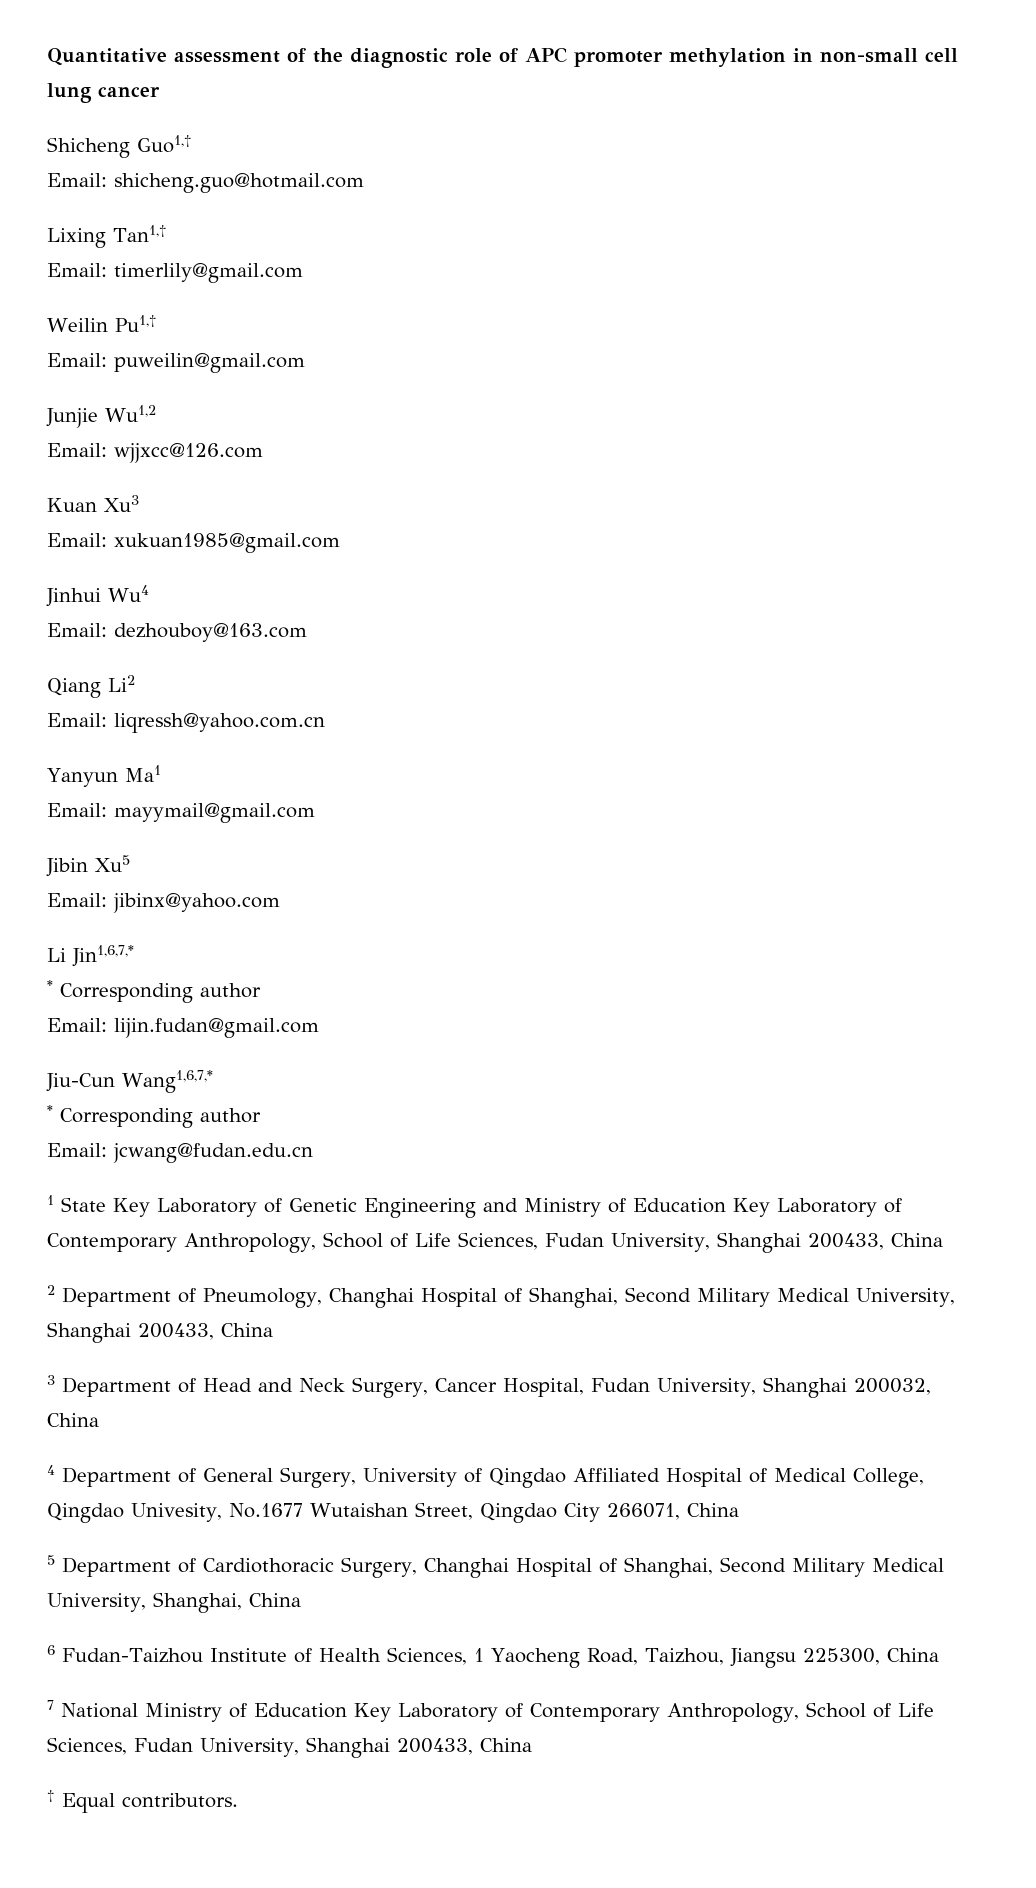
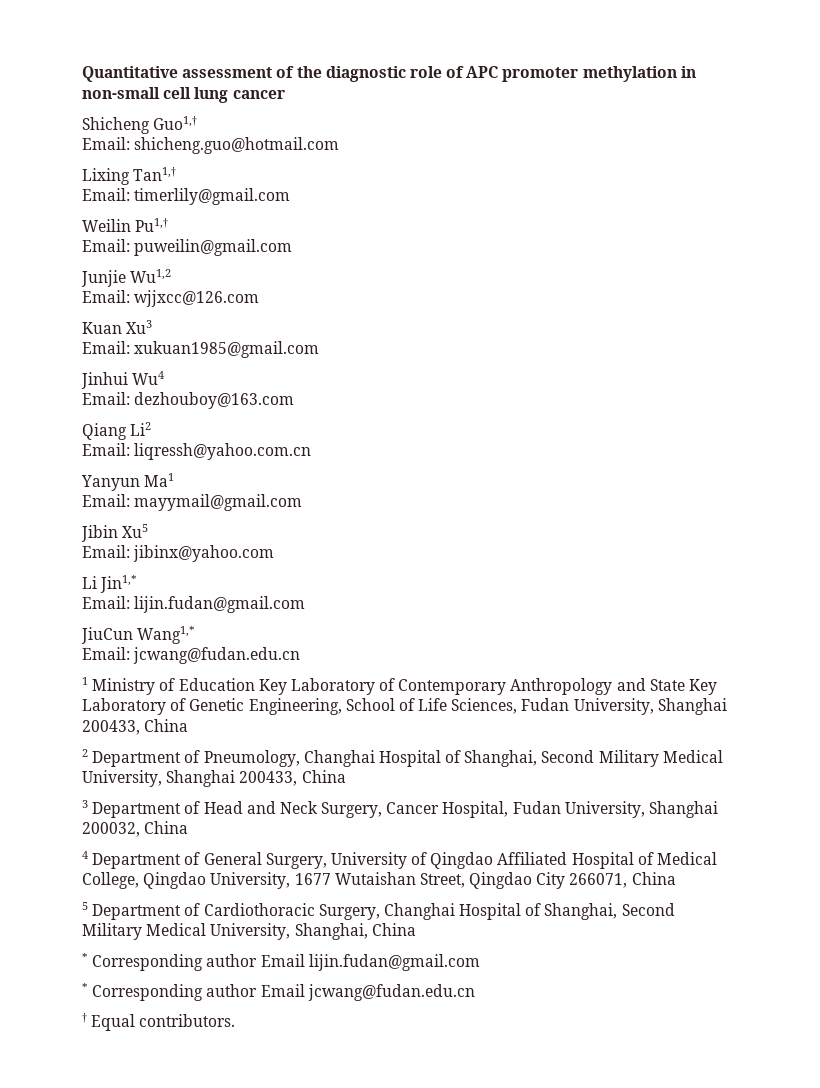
[72,945,134,967] [47,980,261,1003] [47,1018,319,1038] [46,1070,213,1093] [47,1105,261,1128] [47,1143,313,1163] [47,1195,902,1218] [47,1233,316,1253] Jin1,6,7,* // * Corresponding author // Email: lijin.fudan@gmail.com // Jiu-Cun Wang1,6,7,* // * Corresponding author // Email: jcwang@fudan.edu.cn // 1 State Key Laboratory of Genetic Engineering and Ministry of Education Key Laboratory of Contemporary Anthropology, -> [100,575,138,593] [82,596,306,613] [81,626,196,644] [82,647,301,664] [82,677,718,695] [82,698,342,715] Jin1,* // Email: lijin.fudan@gmail.com // JiuCun Wang1,* // Email: jcwang@fudan.edu.cn // 1 Ministry of Education Key Laboratory of Contemporary Anthropology and State Key Laboratory of Genetic Engineering,
[131,1503,303,1522] Univesity, No.1677 -> [210,872,331,889] University, 1677
[47,1645,939,1668] [47,1700,934,1723] [47,1737,532,1758] 6 Fudan-Taizhou Institute of Health Sciences, 1 Yaocheng Road, Taizhou, Jiangsu 225300, China // 7 National Ministry of Education Key Laboratory of Contemporary Anthropology, School of Life Sciences, Fudan University, Shanghai 200433, China -> [82,953,480,971] [82,983,475,1001] * Corresponding author Email lijin.fudan@gmail.com // * Corresponding author Email jcwang@fudan.edu.cn

